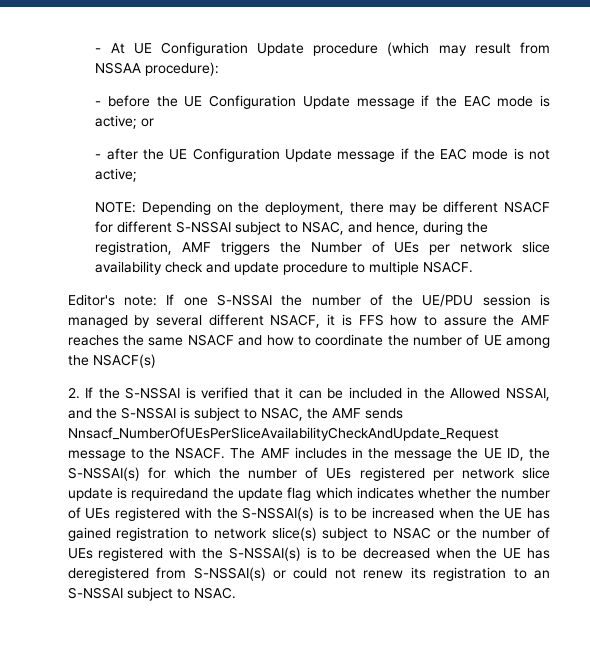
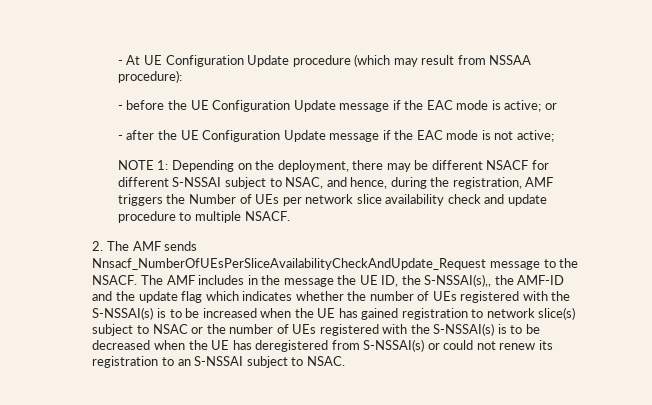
[95,201,137,213] NOTE: -> [117,160,169,170] NOTE 1:
[67,294,550,307] [67,314,551,328] [67,334,550,348] [67,354,156,368] [67,387,550,401] [67,407,328,421] Editor's note: If one S-NSSAI the number of the UE/PDU session is managed by several different NSACF, it is FFS how to assure the AMF reaches the same NSACF and how to coordinate the number of UE among the NSACF(s) // 2. If the S-NSSAI is verified that it can be included in the Allowed NSSAI, and the S-NSSAI is subject to NSAC, the -> [92,241,129,251] 2. The
[67,467,550,481] [67,487,209,501] S-NSSAI(s) for which the number of UEs registered per network slice update is requiredand -> [424,274,565,287] [92,291,113,301] S-NSSAI(s),, the AMF-ID and

